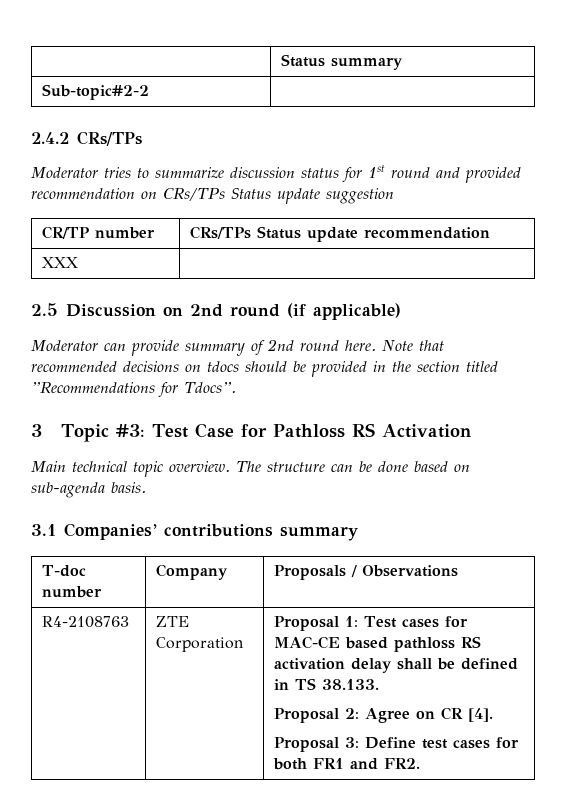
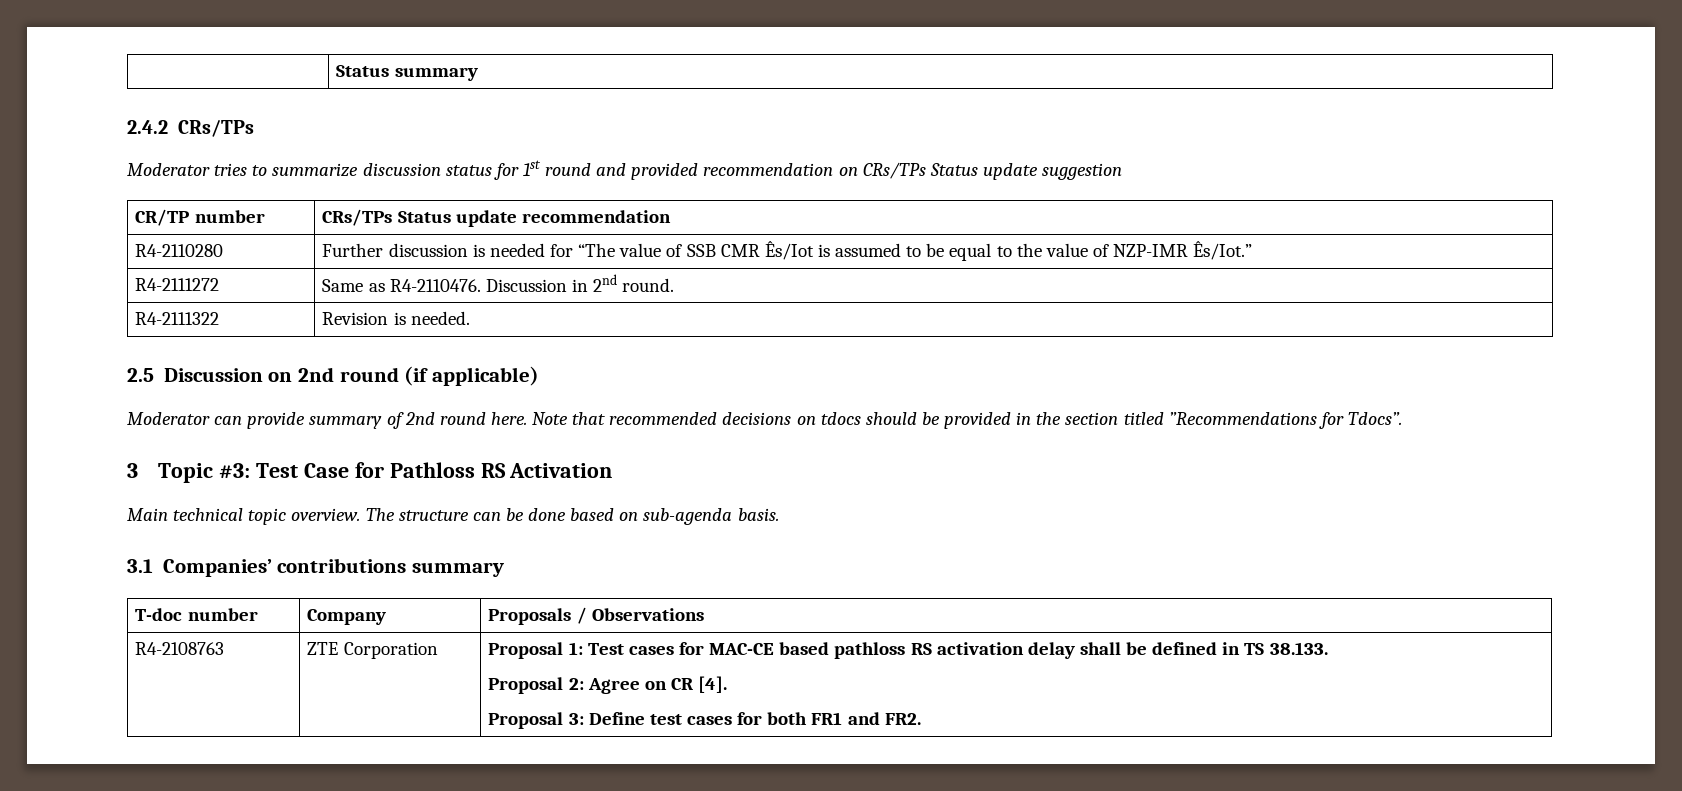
[42,84,150,100] // Sub-topic#2-2 | -> (478, 74) none
[42,257,79,268] XXX | -> [135,244,224,257] [322,241,1253,261] [135,278,220,291] [322,274,675,292] [135,312,220,325] [322,311,470,325] R4-2110280 | Further discussion is needed for “The value of SSB CMR Ês/Iot is assumed to be equal to the value of NZP-IMR Ês/Iot.” // R4-2111272 | Same as R4-2110476. Discussion in 2nd round. // R4-2111322 | Revision is needed.

